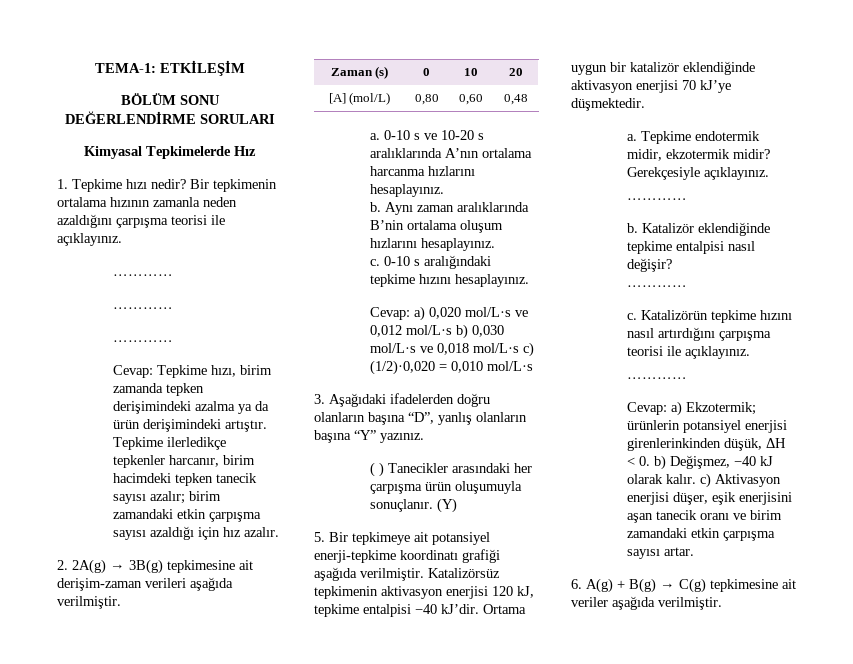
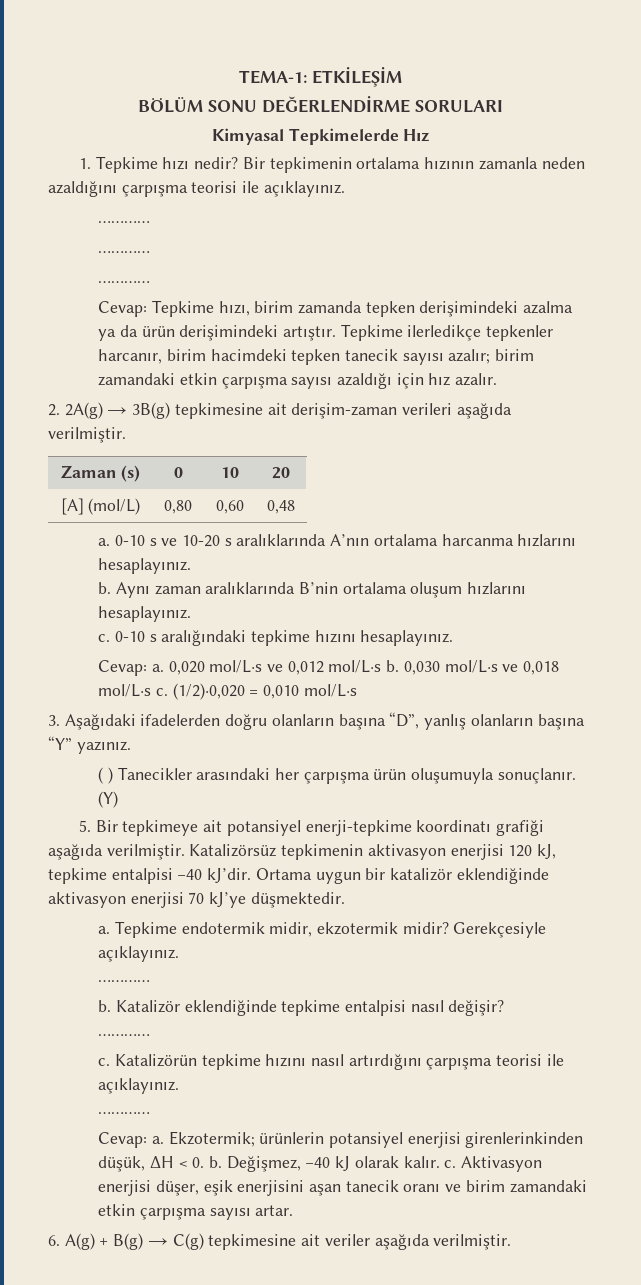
[414,306,426,321] a) -> [151,664,164,672] a.
[456,324,469,339] b) -> [386,660,400,672] b.
[523,342,535,357] c) -> [155,688,168,696] c.
[671,401,683,416] a) -> [151,1136,164,1144] a.
[654,455,667,470] b) -> [209,1156,223,1168] b.
[700,473,712,488] c) -> [444,1160,457,1168] c.

